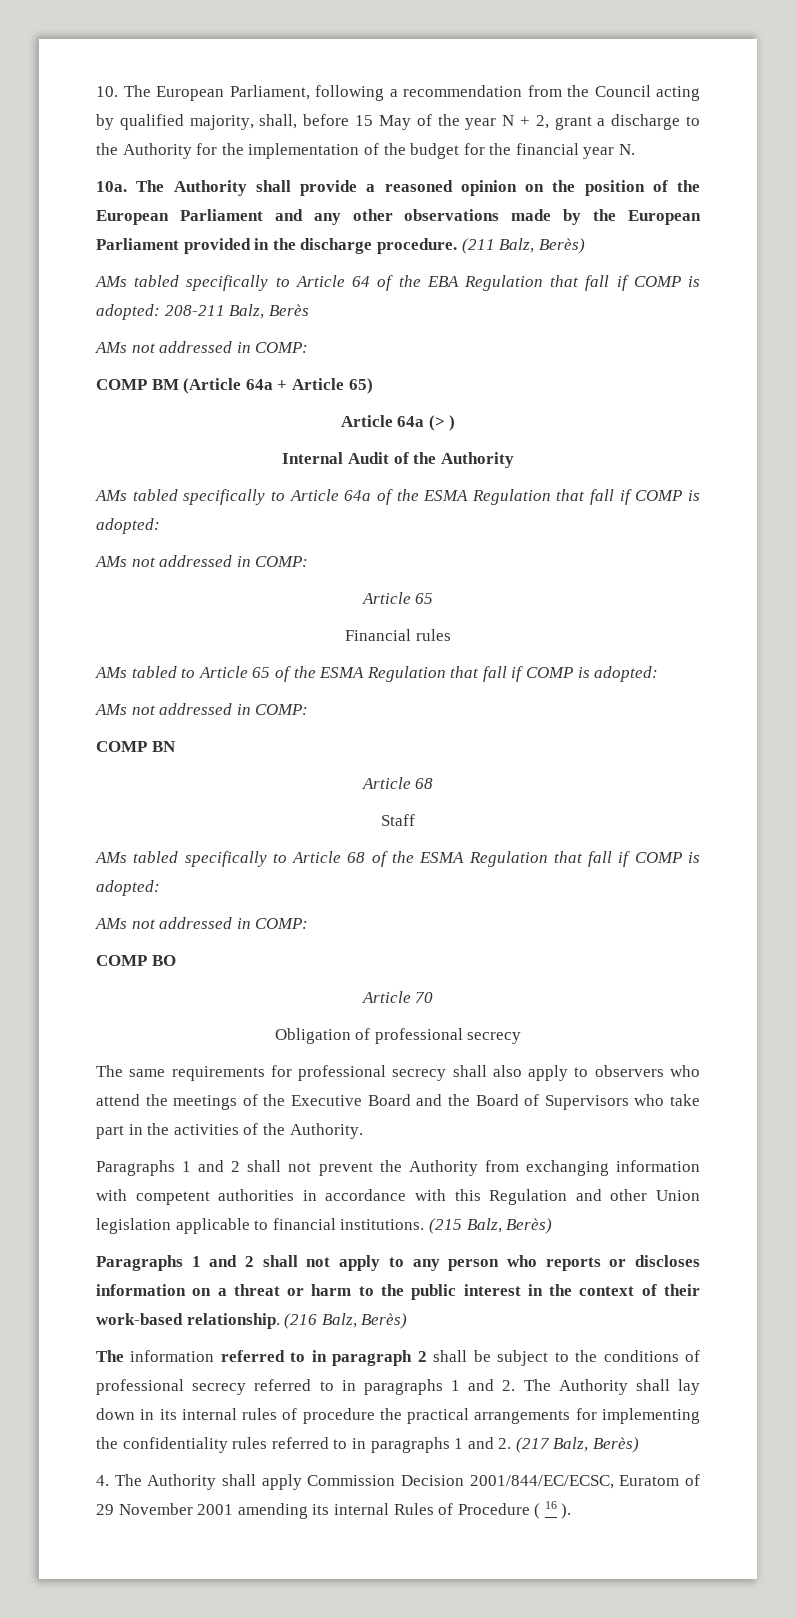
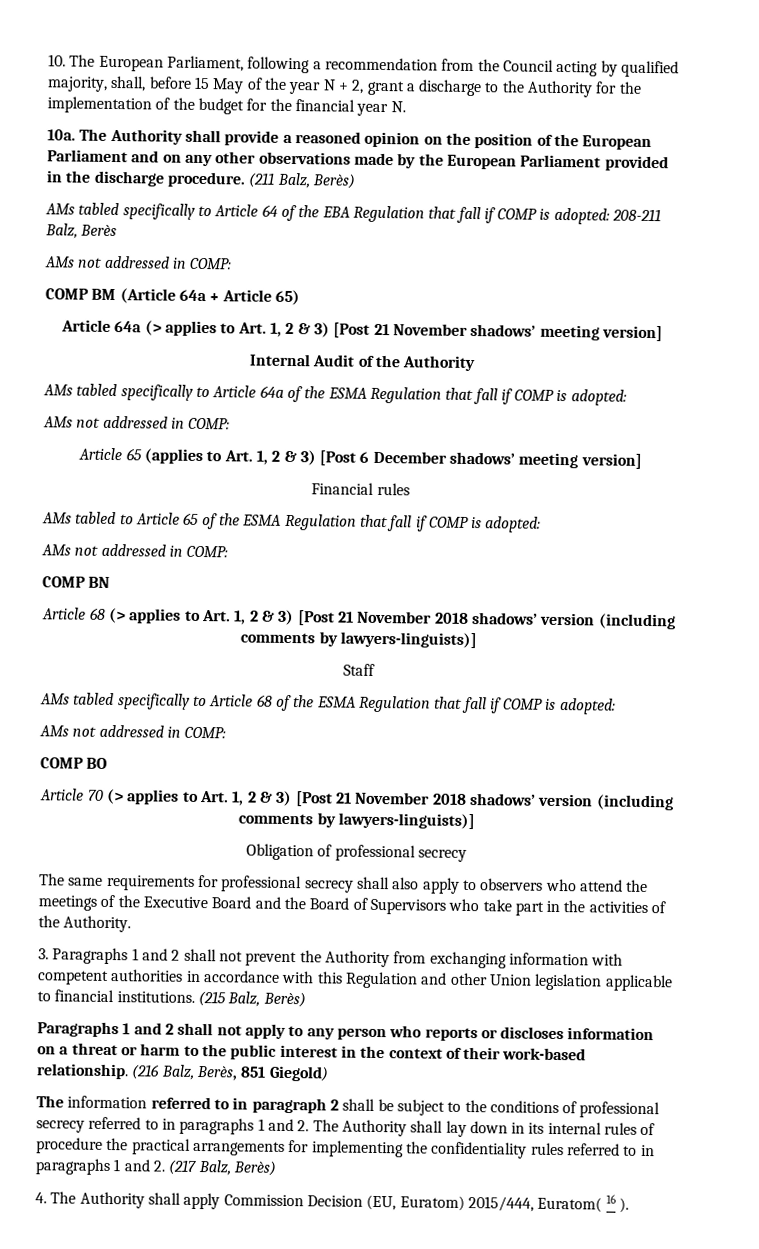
(303, 215) none -> [162,154,182,163] on
[449,415,456,431] ) -> [165,320,663,342] applies to Art. 1, 2 & 3) [Post 21 November shadows’ meeting version]
(434, 598) none -> [143,448,642,469] (applies to Art. 1, 2 & 3) [Post 6 December shadows’ meeting version]
(434, 783) none -> [109,607,676,630] [240,631,477,649] (> applies to Art. 1, 2 & 3) [Post 21 November 2018 shadows’ version (including comments by lawyers-linguists)]
(434, 997) none -> [106,788,674,811] [238,812,475,830] (> applies to Art. 1, 2 & 3) [Post 21 November 2018 shadows’ version (including comments by lawyers-linguists)]
(363, 1131) none -> [38,948,49,960] 3.
[361,1313,408,1329] Berès) -> [195,1065,329,1082] Berès, 851 Giegold)
[469,1474,700,1489] [96,1503,541,1519] 2001/844/EC/ECSC, Euratom of 29 November 2001 amending its internal Rules of Procedure ( -> [366,1194,603,1213] (EU, Euratom) 2015/444, Euratom(

